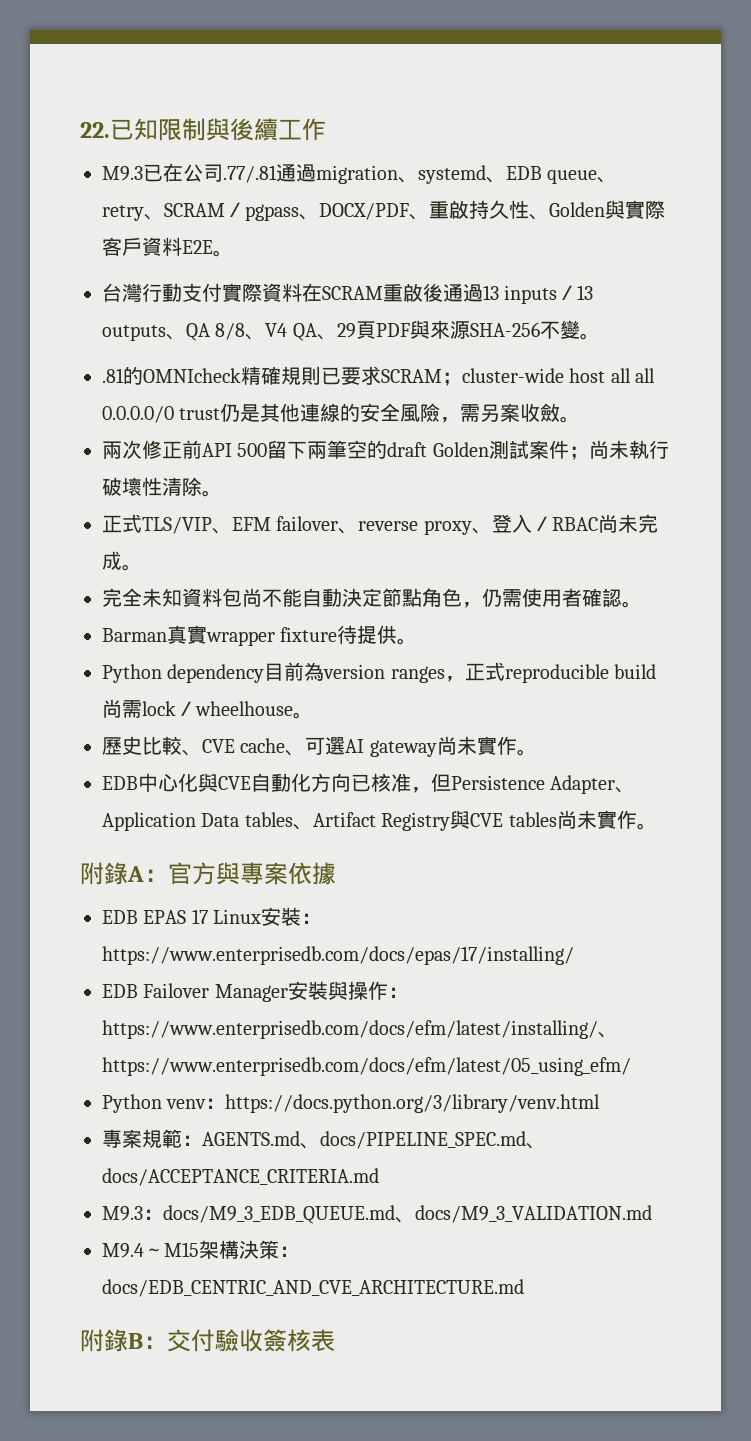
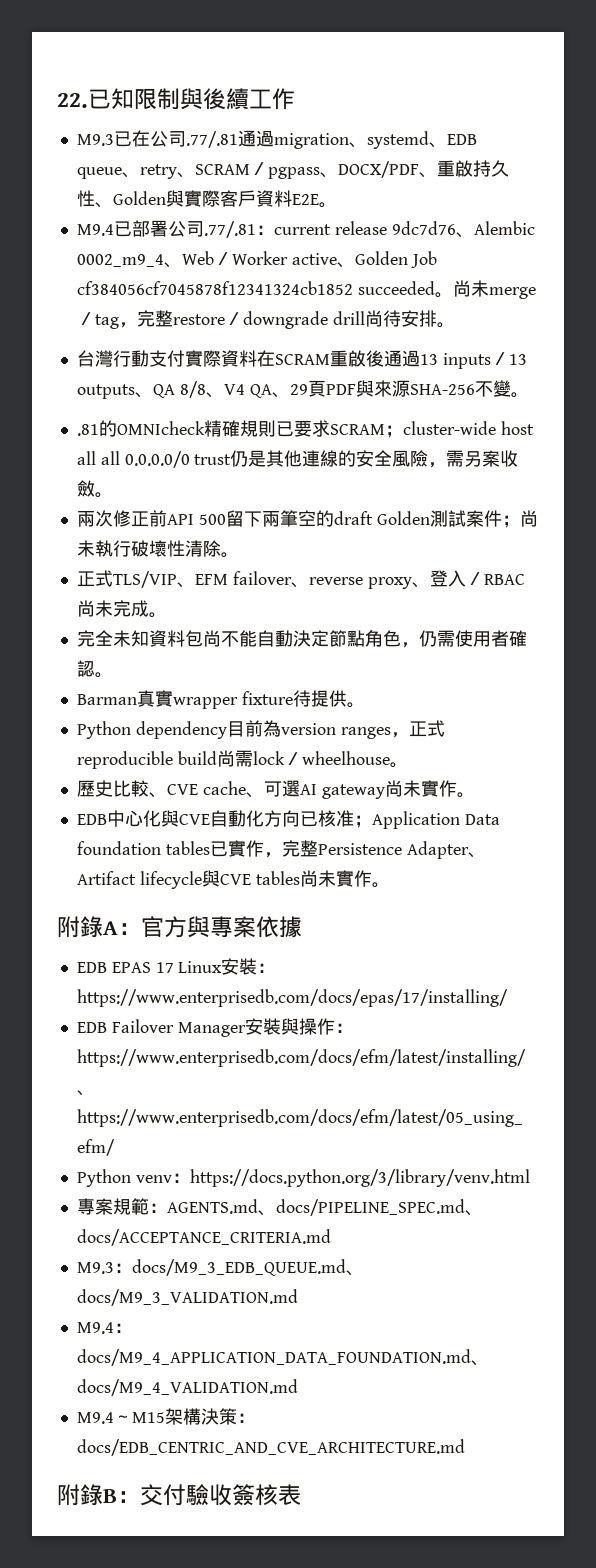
(233, 253) none -> [76,220,535,238] [76,251,437,268] [76,280,536,299] [76,310,455,329] // M9.4已部署公司.77/.81：current release 9dc7d76、Alembic 0002_m9_4、Web／Worker active、Golden Job cf384056cf7045878f12341324cb1852 succeeded。尚未merge／tag，完整restore／downgrade drill尚待安排。
[411,773,636,794] [102,812,451,831] ，但Persistence Adapter、Application Data tables、Artifact Registry -> [353,811,500,829] [76,840,486,859] [76,871,202,889] ；Application Data foundation tables已實作，完整Persistence Adapter、Artifact lifecycle
(652, 1214) none -> [76,1322,132,1334] [76,1349,489,1366] [76,1379,298,1396] // M9.4：docs/M9_4_APPLICATION_DATA_FOUNDATION.md、docs/M9_4_VALIDATION.md

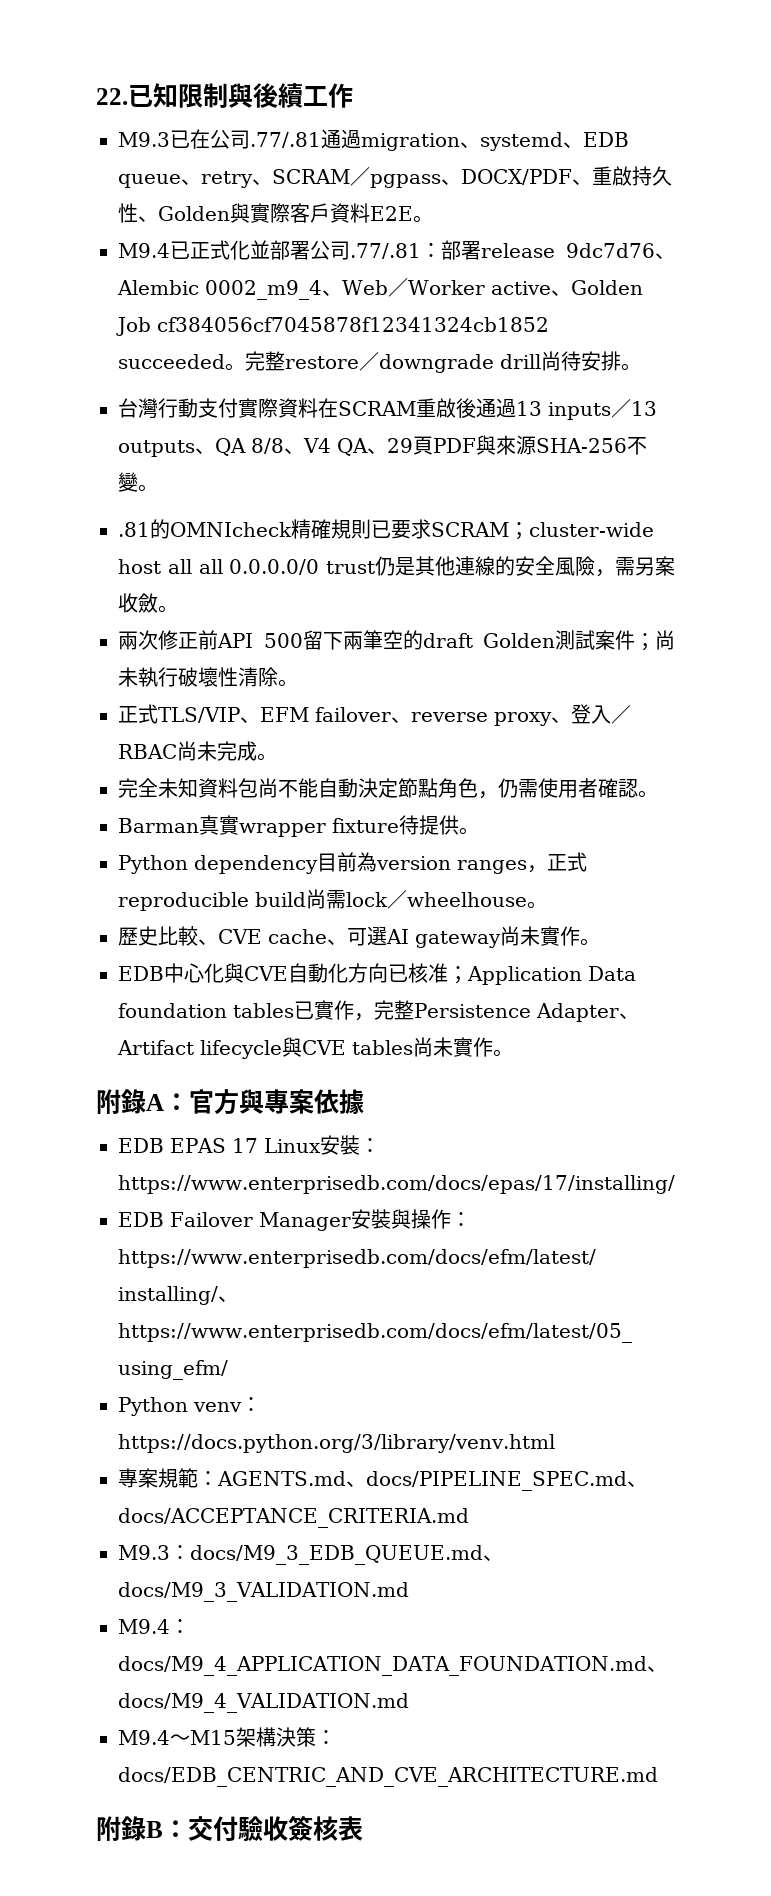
(132, 229) none -> [190,240,270,260] 正式化並
[273,224,331,235] current -> [441,240,481,260] 部署
[452,280,536,299] [76,312,137,329] 尚未merge／tag， -> (245, 367) none

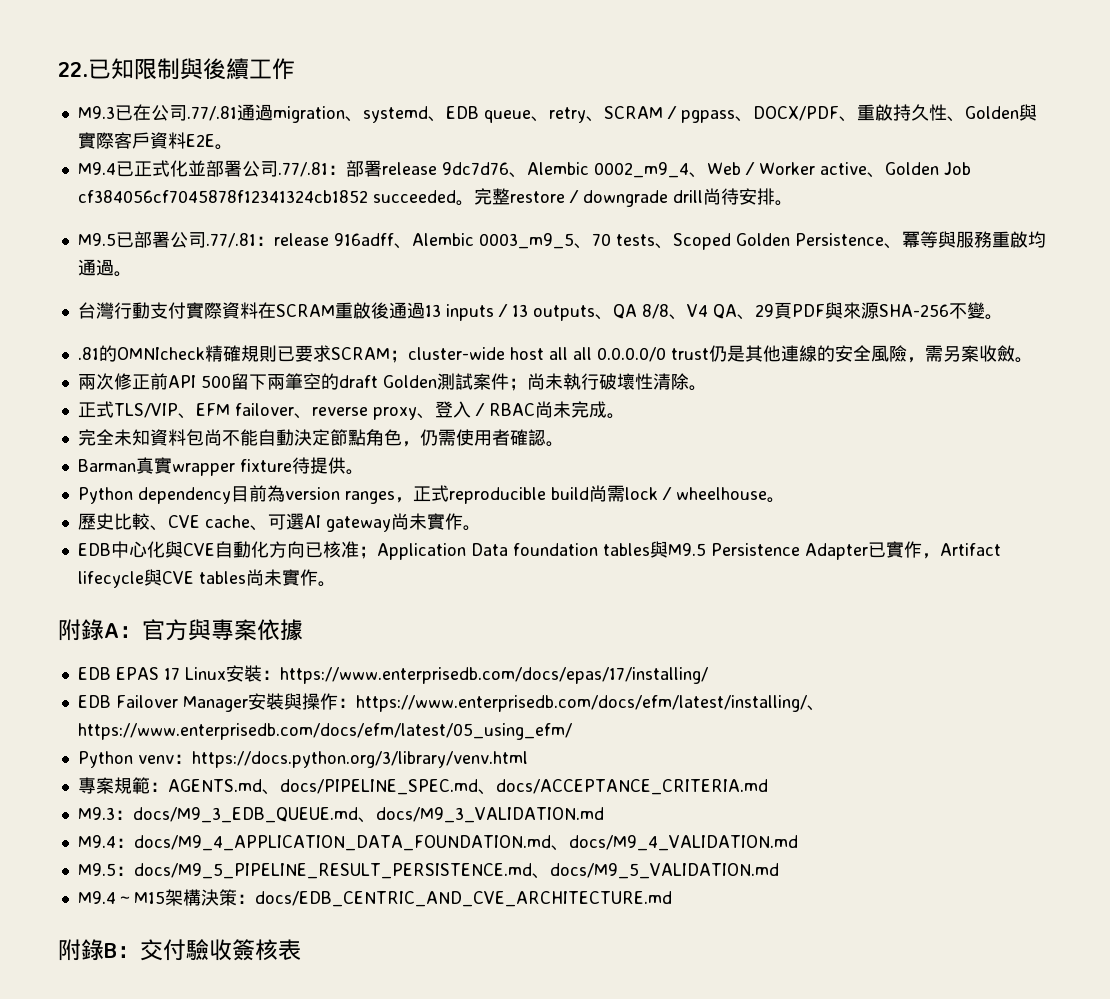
(641, 367) none -> [77,231,1046,250] [77,259,132,277] // M9.5已部署公司.77/.81：release 916adff、Alembic 0003_m9_5、70 tests、Scoped Golden Persistence、冪等與服務重啟均通過。
[294,1000,639,1022] 已實作，完整Persistence Adapter、 -> [649,541,940,560] 與M9.5 Persistence Adapter已實作，
(409, 1703) none -> [77,863,779,879] // M9.5：docs/M9_5_PIPELINE_RESULT_PERSISTENCE.md、docs/M9_5_VALIDATION.md

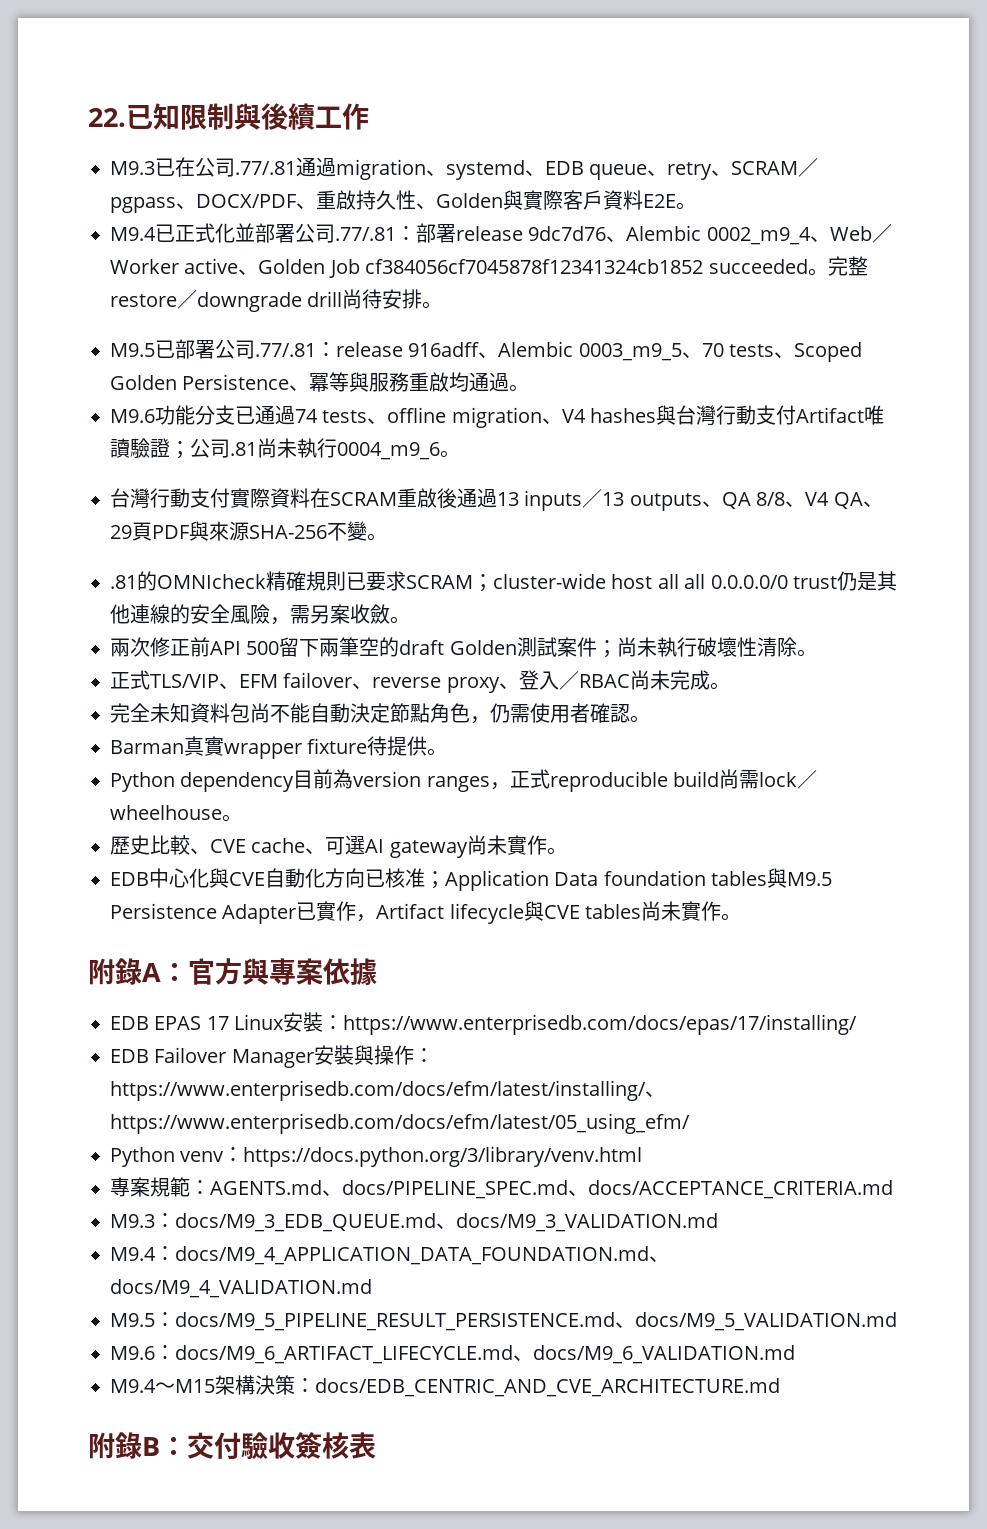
(132, 274) none -> [110,405,885,428] [110,438,460,460] // M9.6功能分支已通過74 tests、offline migration、V4 hashes與台灣行動支付Artifact唯讀驗證；公司.81尚未執行0004_m9_6。
(779, 871) none -> [110,1345,795,1364] // M9.6：docs/M9_6_ARTIFACT_LIFECYCLE.md、docs/M9_6_VALIDATION.md

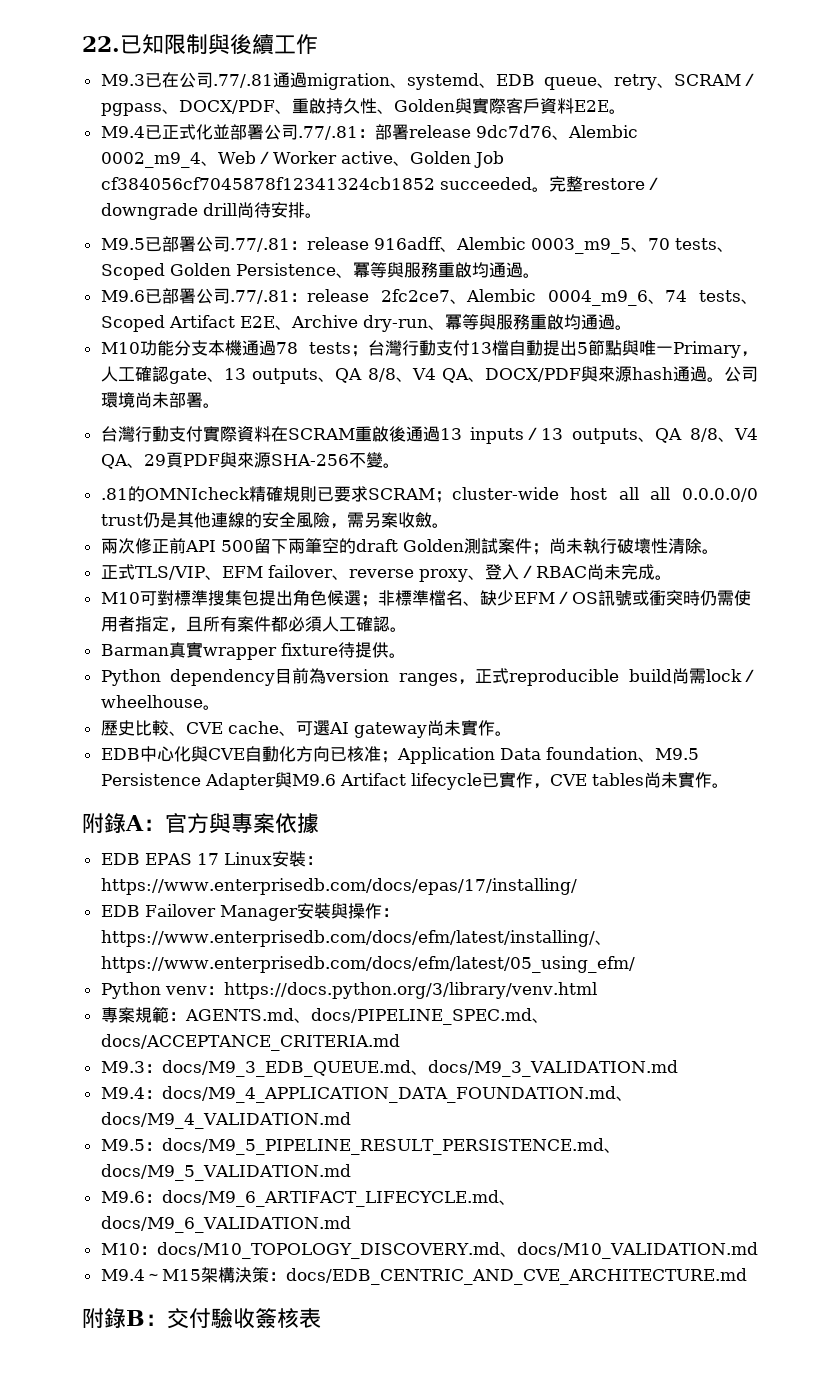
[155,405,885,428] [110,438,440,460] 功能分支已通過74 tests、offline migration、V4 hashes與台灣行動支付Artifact唯讀驗證；公司.81尚未執行0004_m9_6 -> [144,288,758,306] [100,314,632,332] [100,340,758,358] [100,366,758,384] [100,392,203,408] 已部署公司.77/.81：release 2fc2ce7、Alembic 0004_m9_6、74 tests、Scoped Artifact E2E、Archive dry-run、冪等與服務重啟均通過。 // M10功能分支本機通過78 tests；台灣行動支付13檔自動提出5節點與唯一Primary，人工確認gate、13 outputs、QA 8/8、V4 QA、DOCX/PDF與來源hash通過。公司環境尚未部署
[110,703,590,724] 完全未知資料包尚不能自動決定節點角色，仍需使用者 -> [100,589,751,607] [100,616,356,633] M10可對標準搜集包提出角色候選；非標準檔名、缺少EFM／OS訊號或衝突時仍需使用者指定，且所有案件都必須人工
[711,868,788,888] tables與 -> [637,757,655,762] 、
[296,901,544,924] 已實作，Artifact lifecycle與 -> [274,772,550,790] 與M9.6 Artifact lifecycle已實作，
(795, 1354) none -> [100,1242,758,1259] // M10：docs/M10_TOPOLOGY_DISCOVERY.md、docs/M10_VALIDATION.md

